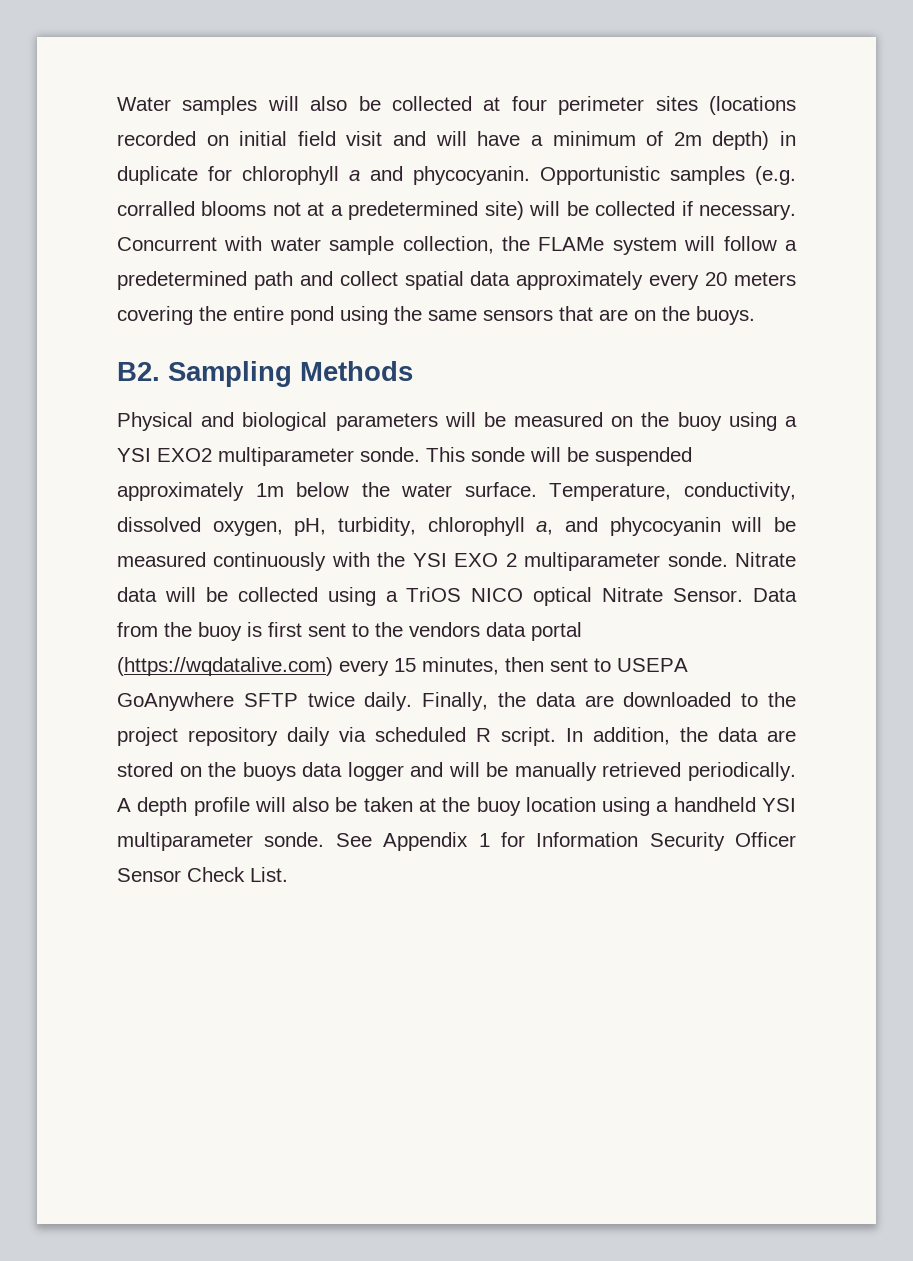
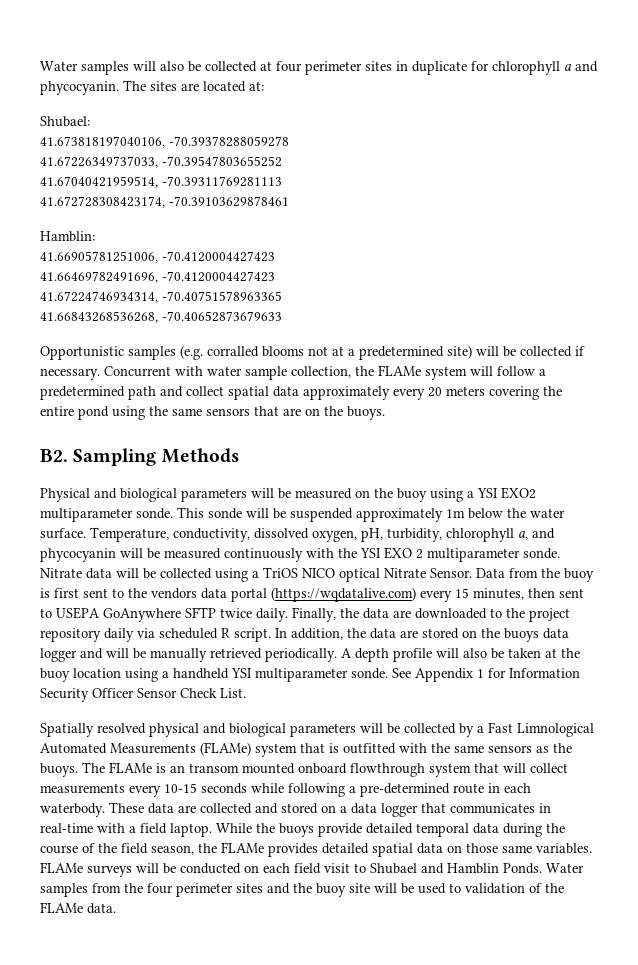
[708,96,796,115] [117,131,770,150] (locations recorded on initial field visit and will have a minimum of 2m depth) -> (392, 66) none
(530, 175) none -> [123,80,264,92] [40,116,90,127] [40,136,289,148] [40,156,282,168] [40,176,282,188] [40,196,289,208] [40,231,95,242] [40,251,275,263] [40,271,275,283] [40,291,282,303] [40,311,282,323] The sites are located at: // Shubael: // 41.673818197040106, -70.39378288059278 // 41.67226349737033, -70.39547803655252 // 41.67040421959514, -70.39311769281113 // 41.672728308423174, -70.39103629878461 // Hamblin: // 41.66905781251006, -70.4120004427423 // 41.66469782491696, -70.4120004427423 // 41.67224746934314, -70.40751578963365 // 41.66843268536268, -70.40652873679633 //
(288, 874) none -> [40,722,594,737] [40,742,572,757] [40,762,568,777] [40,783,531,797] [40,802,551,817] [40,823,565,837] [40,842,592,857] [40,862,584,877] [40,883,564,897] [40,902,116,914] // Spatially resolved physical and biological parameters will be collected by a Fast Limnological Automated Measurements (FLAMe) system that is outfitted with the same sensors as the buoys. The FLAMe is an transom mounted onboard flowthrough system that will collect measurements every 10-15 seconds while following a pre-determined route in each waterbody. These data are collected and stored on a data logger that communicates in real-time with a field laptop. While the buoys provide detailed temporal data during the course of the field season, the FLAMe provides detailed spatial data on those same variables. FLAMe surveys will be conducted on each field visit to Shubael and Hamblin Ponds. Water samples from the four perimeter sites and the buoy site will be used to validation of the FLAMe data.

